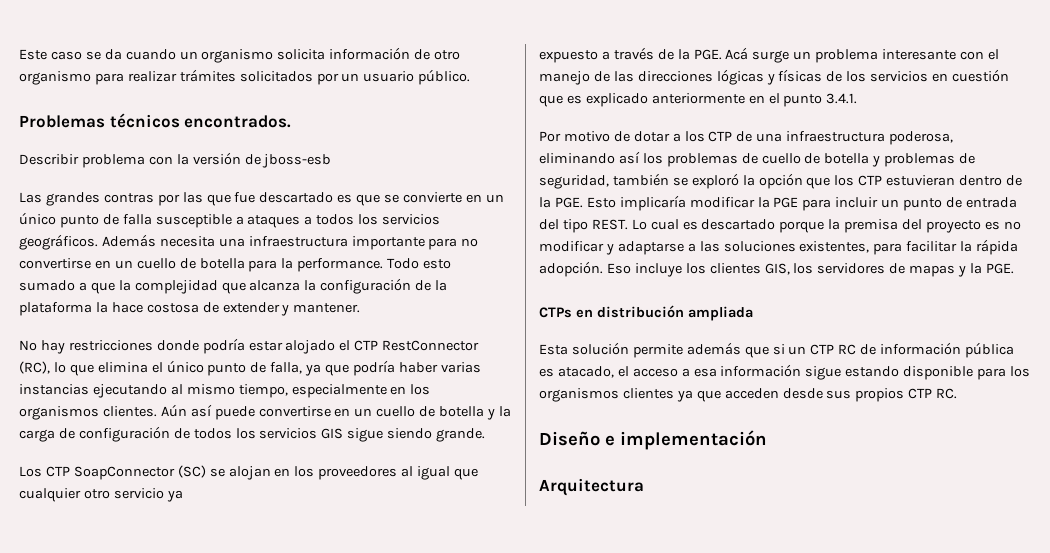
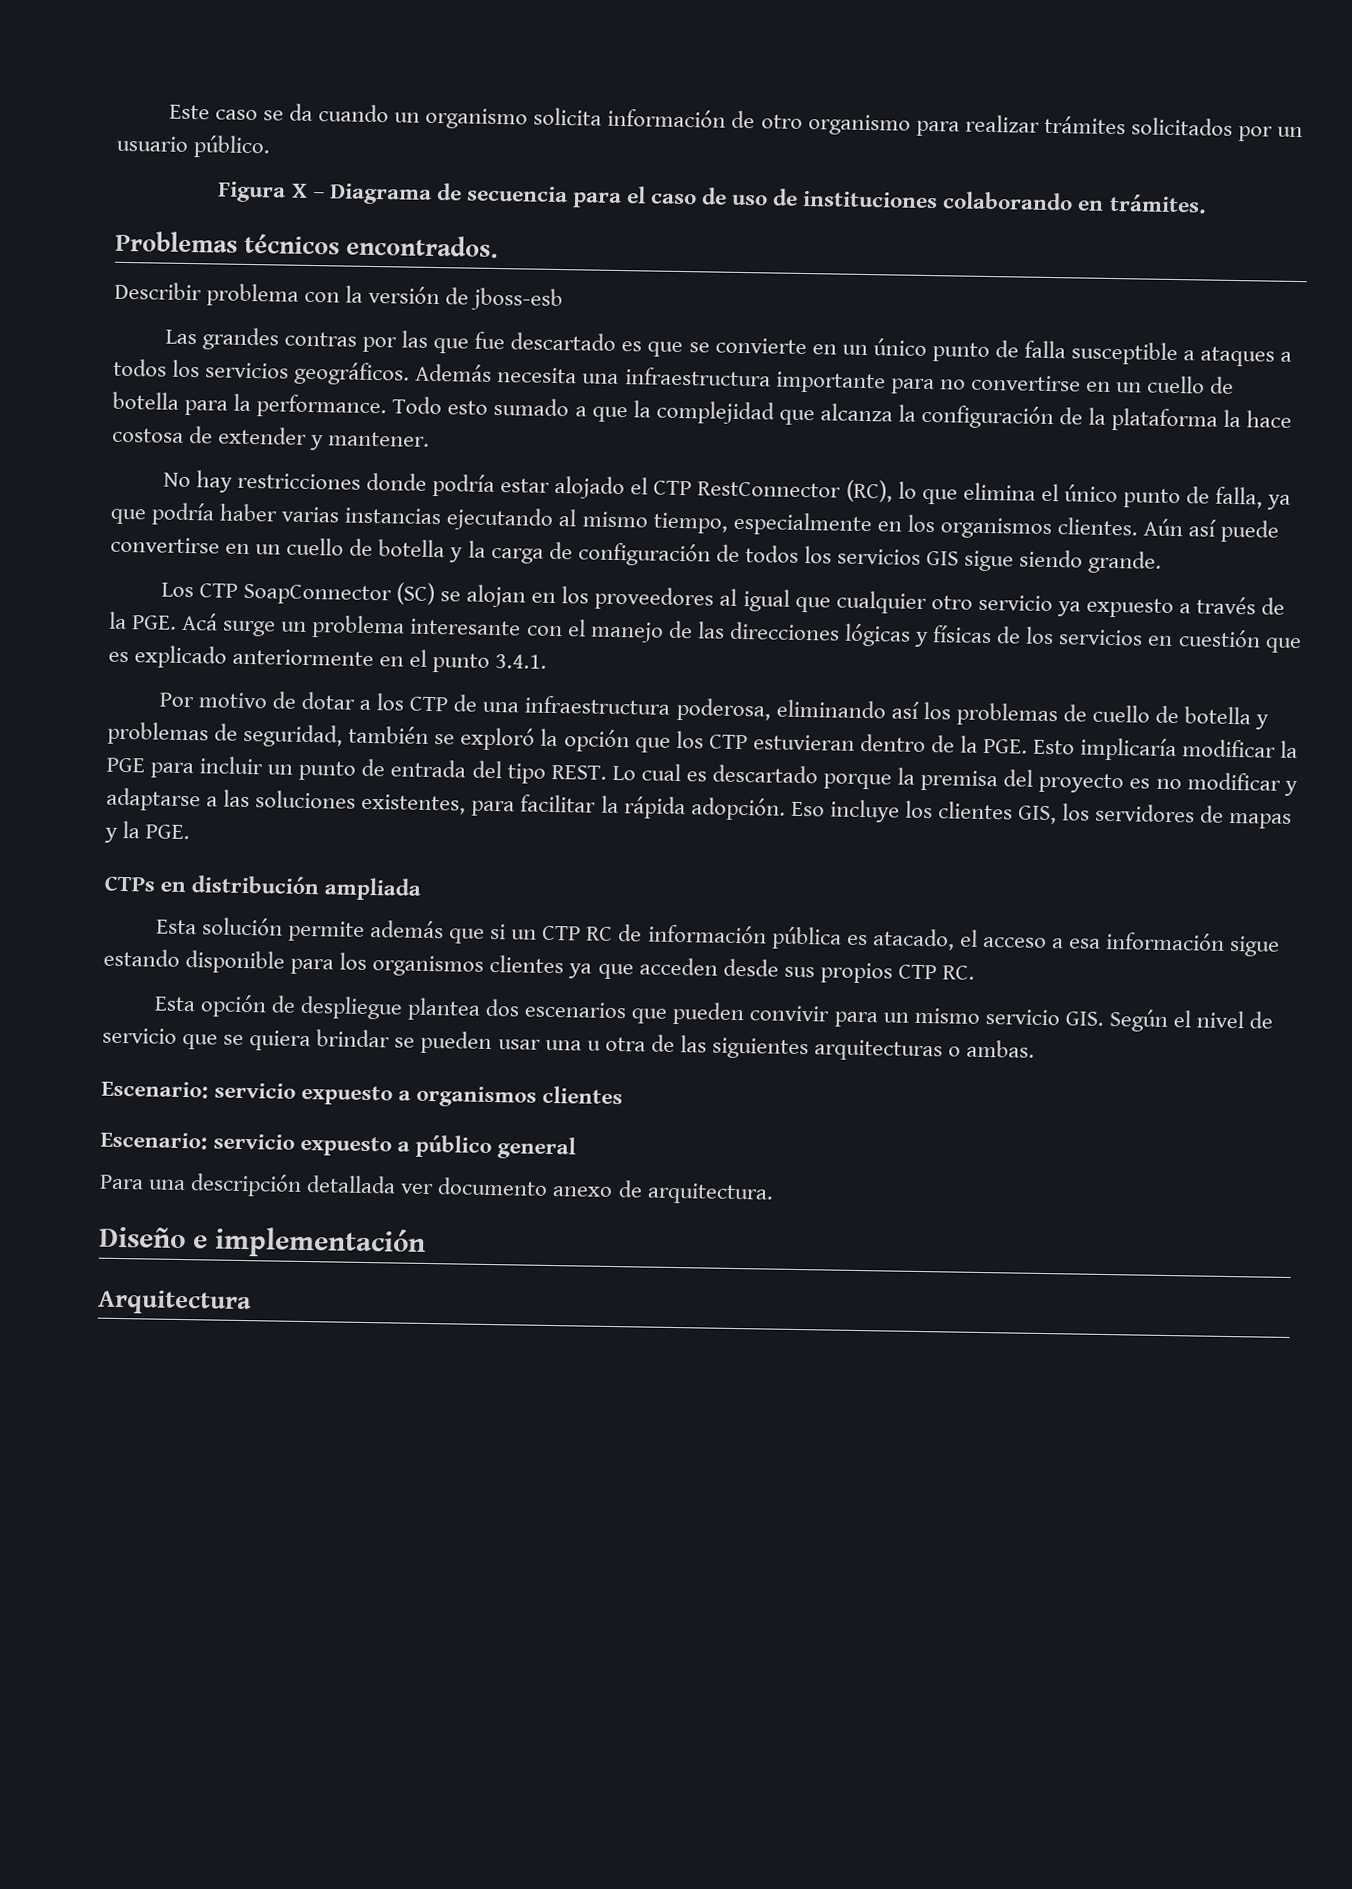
(471, 77) none -> [217,181,1207,214] // Figura X – Diagrama de secuencia para el caso de uso de instituciones colaborando en trámites.
(183, 496) // -> (1081, 609) none
(958, 393) none -> [153,994,1274,1032] [102,1027,1036,1062] [101,1080,624,1108] [100,1131,577,1160] [99,1173,774,1205] // Esta opción de despliegue plantea dos escenarios que pueden convivir para un mismo servicio GIS. Según el nivel de servicio que se quiera brindar se pueden usar una u otra de las siguientes arquitecturas o ambas. // Escenario: servicio expuesto a organismos clientes // Escenario: servicio expuesto a público general // Para una descripción detallada ver documento anexo de arquitectura.

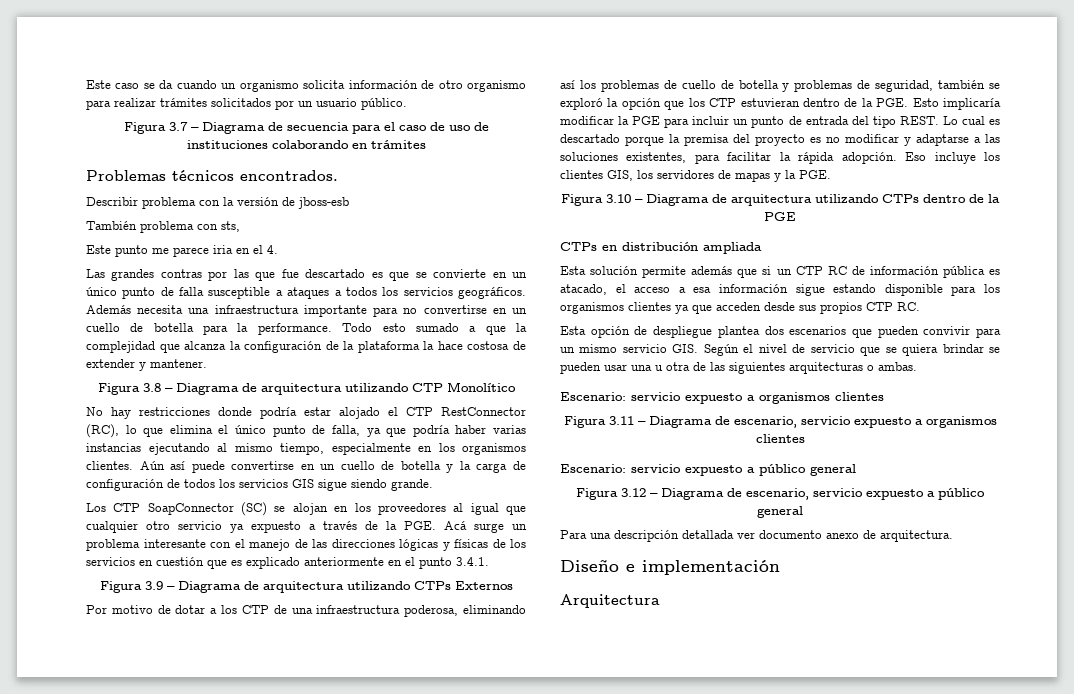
[291,183,308,198] X -> [168,122,188,131] 3.7
[1108,193,1207,214] trámites. -> [370,140,426,149] trámites
(564, 299) none -> [86,221,240,233] [86,245,278,257] // También problema con sts, // Este punto me parece iria en el 4.
(431, 439) none -> [97,382,516,395] // Figura 3.8 – Diagrama de arquitectura utilizando CTP Monolítico
(548, 661) none -> [99,581,513,593] // Figura 3.9 – Diagrama de arquitectura utilizando CTPs Externos
(191, 832) none -> [561,194,1000,206] [764,212,796,221] // Figura 3.10 – Diagrama de arquitectura utilizando CTPs dentro de la PGE
(624, 1095) none -> [563,416,997,428] [755,434,805,443] // Figura 3.11 – Diagrama de escenario, servicio expuesto a organismos clientes
(577, 1148) none -> [576,488,985,500] [757,506,803,518] // Figura 3.12 – Diagrama de escenario, servicio expuesto a público general

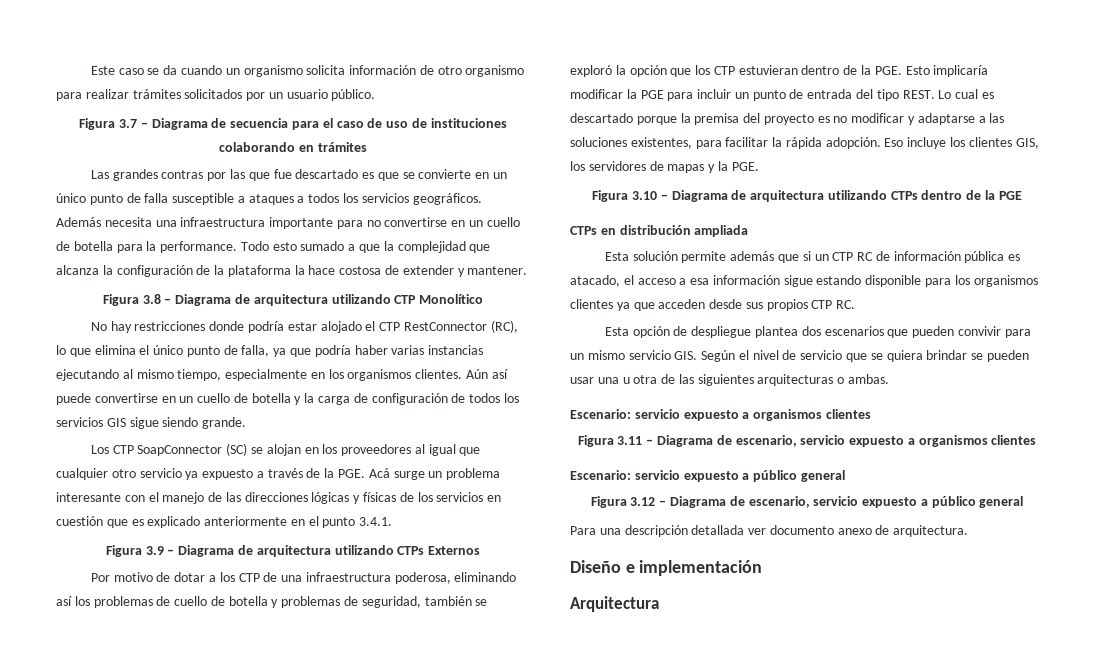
[86,170,338,181] [86,197,349,209] [86,221,240,233] [86,245,278,257] // Problemas técnicos encontrados. // Describir problema con la versión de jboss-esb // También problema con sts, // Este punto me parece iria en el 4. -> (367, 147) none

